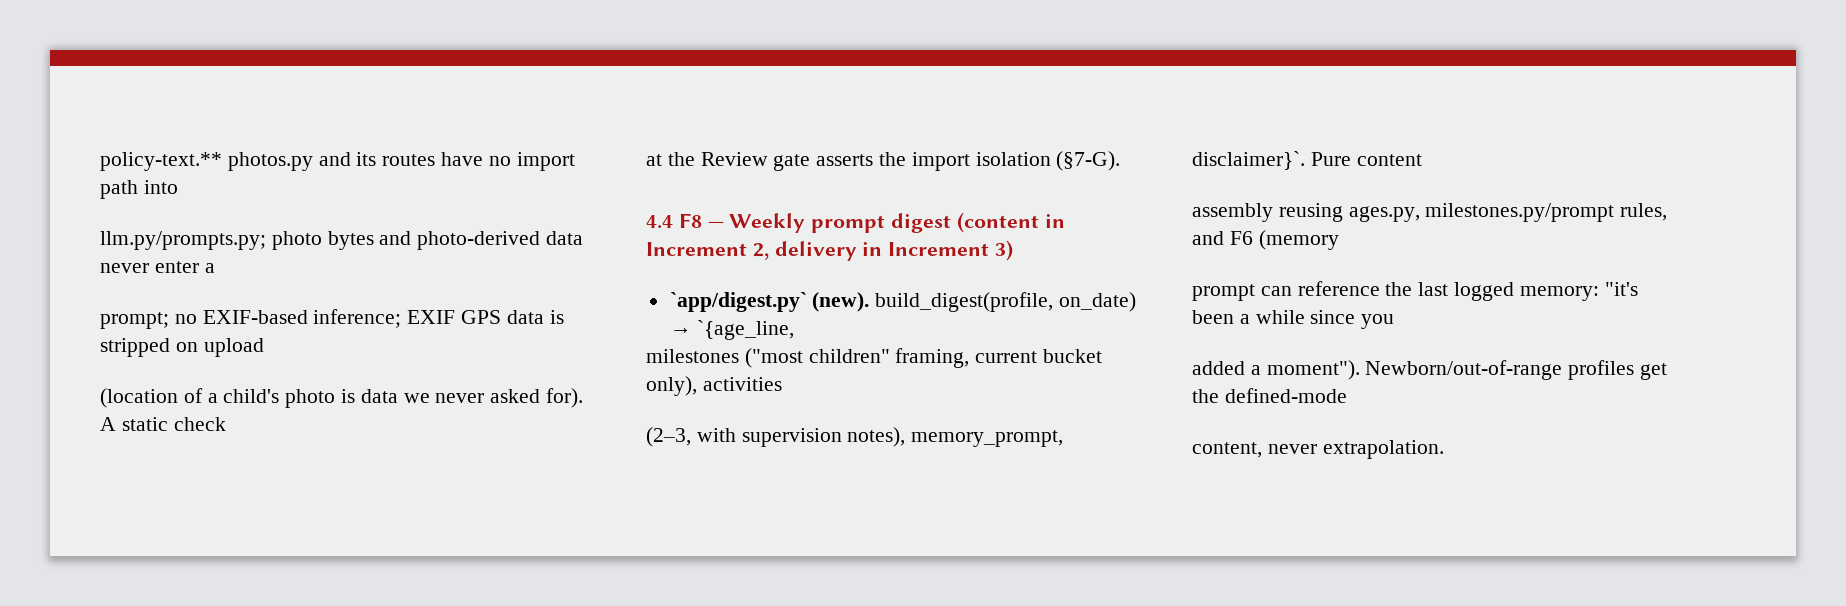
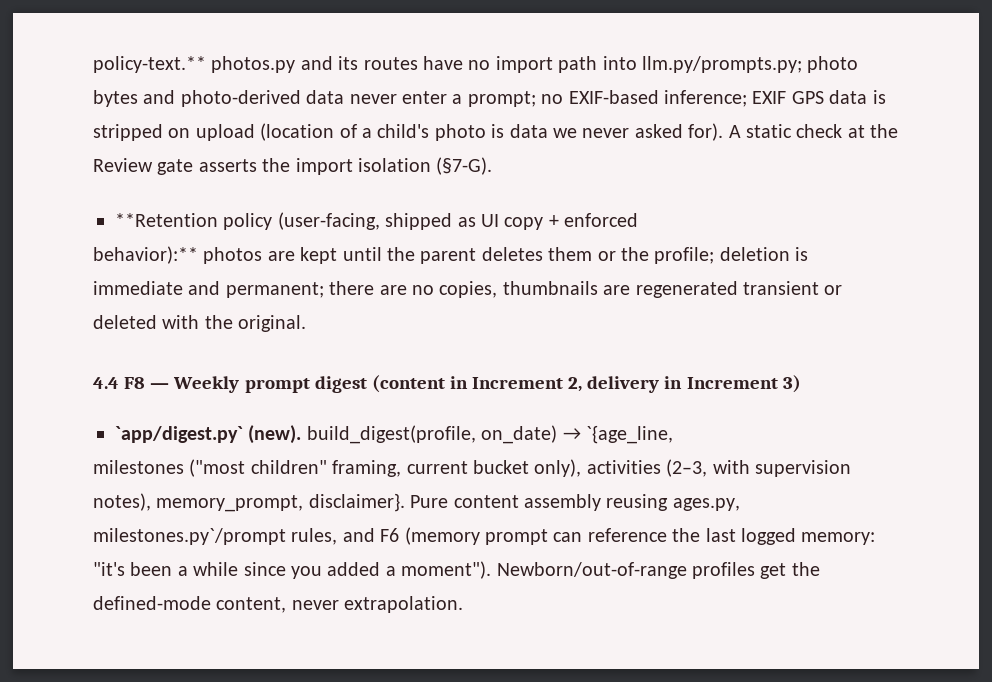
(178, 187) // -> (637, 63) none
(215, 268) // -> (463, 99) none
(264, 347) // -> (255, 132) none
(226, 424) // -> (843, 131) none
(1121, 161) none -> [115,212,639,230] [93,246,809,264] [93,281,843,298] [93,315,307,332] // **Retention policy (user-facing, shipped as UI copy + enforced // behavior):** photos are kept until the parent deletes them or the profile; deletion is immediate and permanent; there are no copies, thumbnails are regenerated transient or deleted with the original.
(782, 384) // -> (661, 467) none
[1192,151,1305,170] disclaimer}`. -> [308,493,405,512] disclaimer}.
(1422, 160) // -> (519, 501) none
[1425,203,1615,222] milestones.py/prompt -> [93,528,286,545] milestones.py`/prompt
(1339, 240) // -> (480, 536) none
(1395, 321) // -> (322, 572) none
(1347, 395) // -> (211, 603) none

